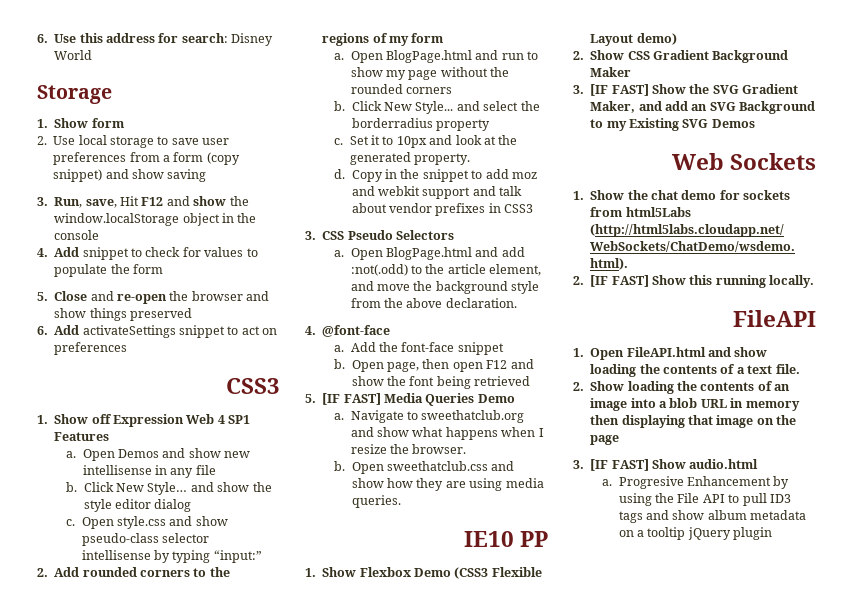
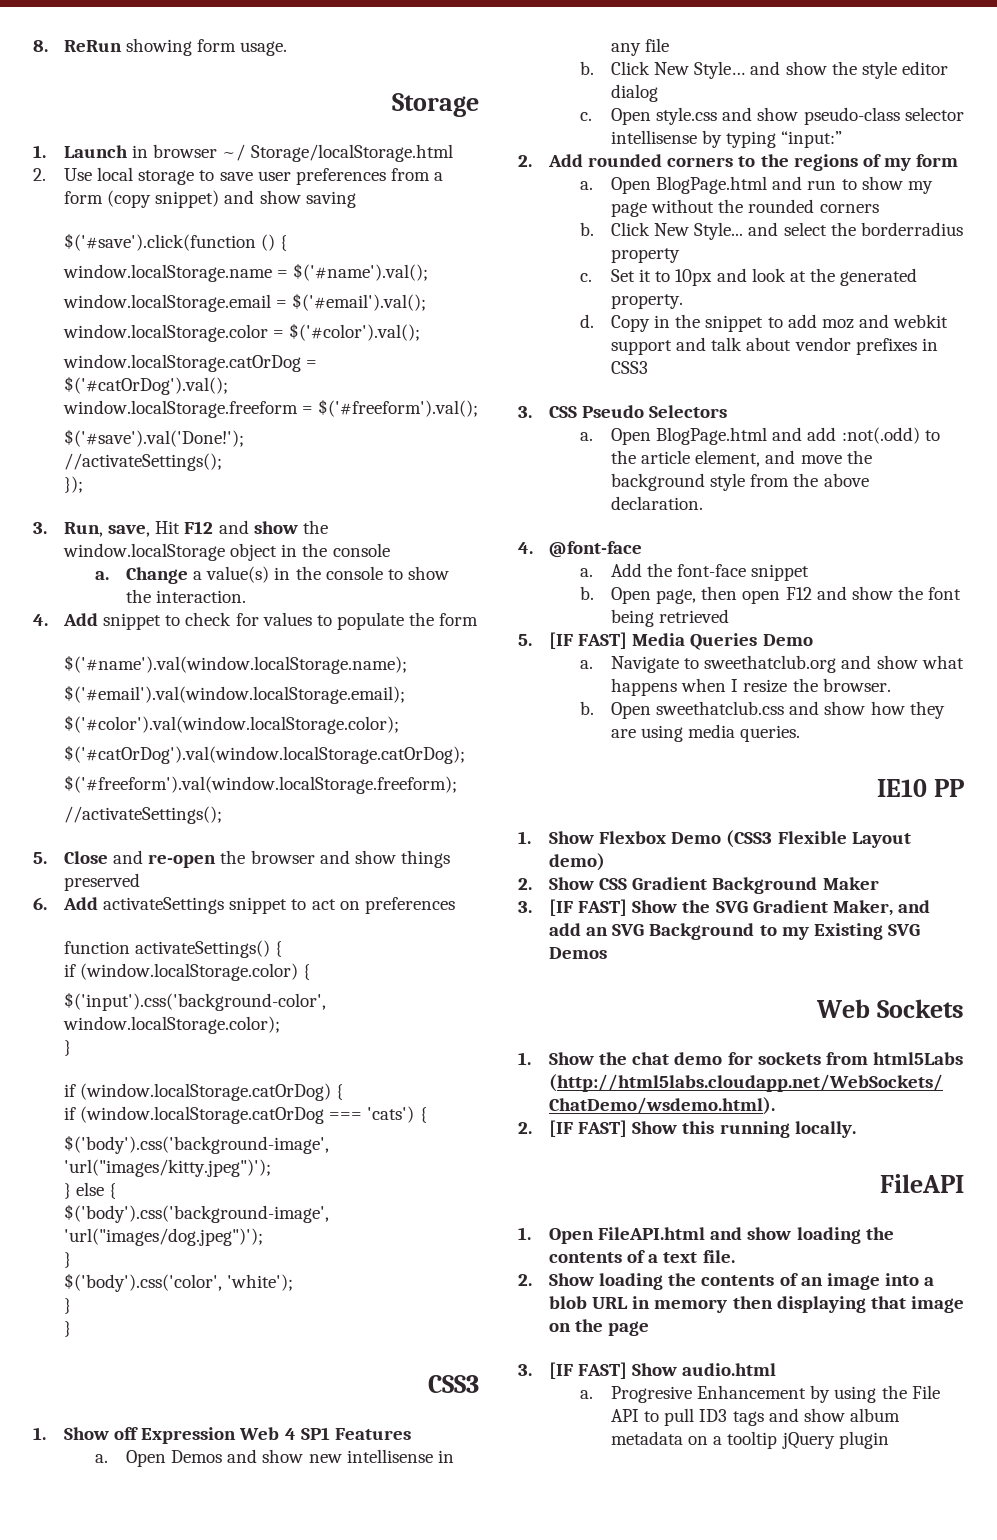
[37,33,274,46] [54,50,93,60] [37,85,112,104] [37,118,124,128] 6. Use this address for search: Disney World // Storage // 1. Show form -> [33,38,288,56] [392,93,479,117] [33,144,453,162] 8. ReRun showing form usage. // Storage // 1. Launch in browser ~/ Storage/localStorage.html
(207, 175) none -> [64,233,288,251] [63,263,429,282] [63,293,427,312] [63,323,421,342] [63,354,318,372] [64,376,229,395] [63,399,479,418] [64,429,245,447] [64,453,223,471] [64,476,84,493] // $('#save').click(function () { // window.localStorage.name = $('#name').val(); // window.localStorage.email = $('#email').val(); // window.localStorage.color = $('#color').val(); // window.localStorage.catOrDog = $('#catOrDog').val(); // window.localStorage.freeform = $('#freeform').val(); // $('#save').val('Done!'); // //activateSettings(); // });
(100, 235) none -> [95,566,449,584] [126,589,247,603] // a. Change a value(s) in the console to show the interaction.
(163, 269) none -> [64,655,408,674] [64,685,406,704] [64,715,400,734] [64,745,466,764] [64,775,458,794] [64,806,223,824] // $('#name').val(window.localStorage.name); // $('#email').val(window.localStorage.email); // $('#color').val(window.localStorage.color); // $('#catOrDog').val(window.localStorage.catOrDog); // $('#freeform').val(window.localStorage.freeform); // //activateSettings();
(128, 348) none -> [64,940,283,958] [64,963,311,981] [64,992,327,1011] [63,1016,281,1034] [64,1040,72,1056] [64,1083,344,1101] [64,1106,427,1124] [64,1135,330,1154] [64,1159,272,1177] [64,1182,117,1199] [64,1204,330,1223] [64,1228,264,1246] [64,1252,72,1268] [64,1273,294,1292] [64,1298,72,1314] [64,1321,72,1337] // function activateSettings() { // if (window.localStorage.color) { // $('input').css('background-color', window.localStorage.color); // } // if (window.localStorage.catOrDog) { // if (window.localStorage.catOrDog === 'cats') { // $('body').css('background-image', 'url("images/kitty.jpeg")'); // } else { // $('body').css('background-image', 'url("images/dog.jpeg")'); // } // $('body').css('color', 'white'); // } // }

